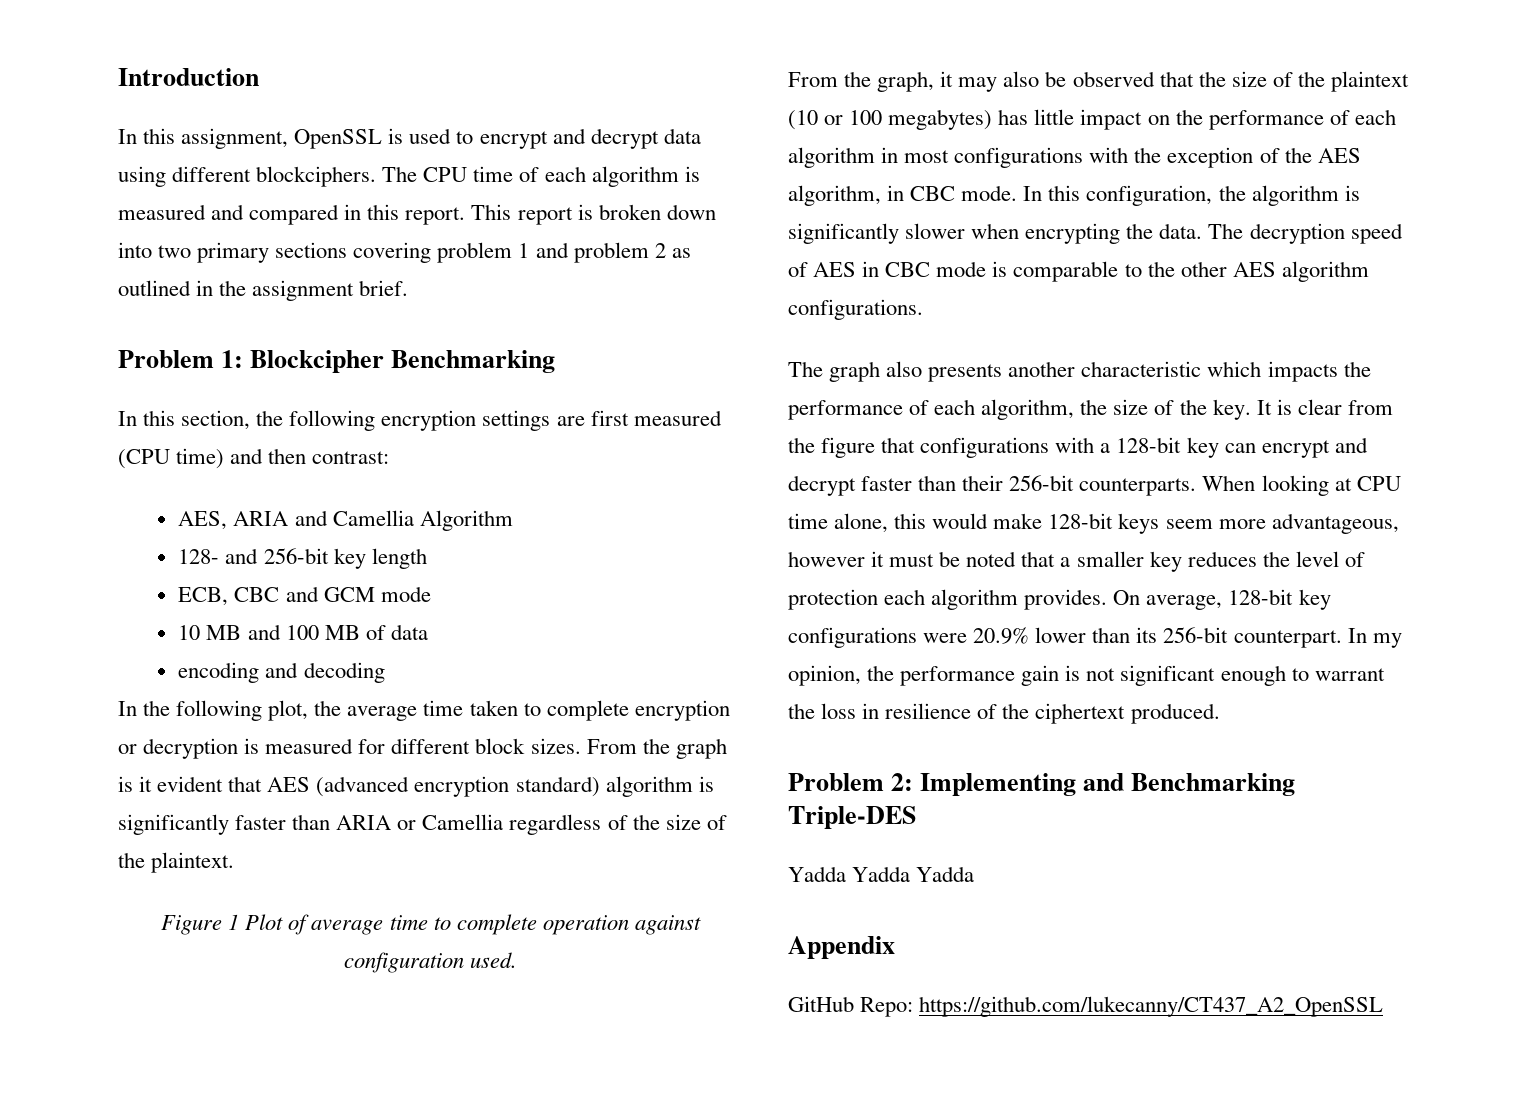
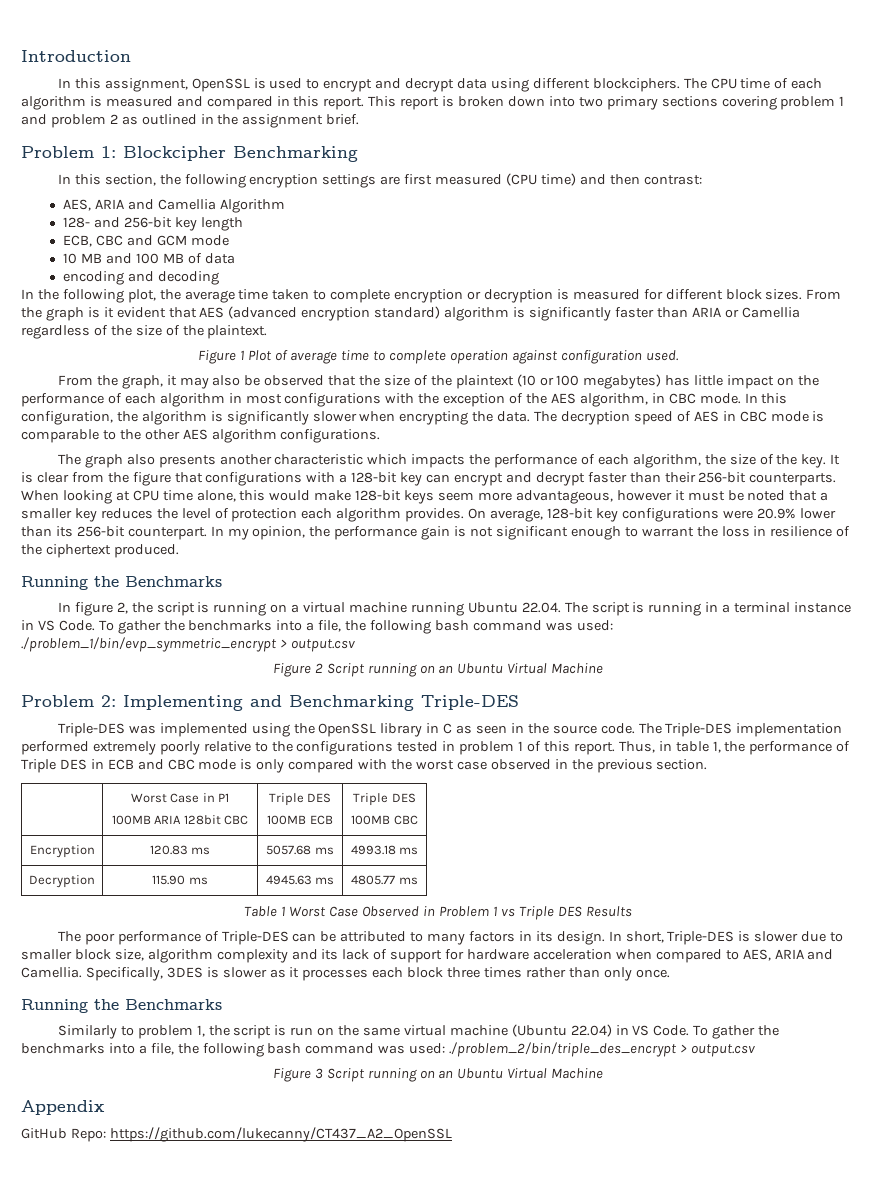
(1220, 713) none -> [21,576,222,590] [57,602,852,616] [21,620,613,634] [21,637,355,652] [272,663,604,677] // Running the Benchmarks // In figure 2, the script is running on a virtual machine running Ubuntu 22.04. The script is running in a terminal instance in VS Code. To gather the benchmarks into a file, the following bash command was used: ./problem_1/bin/evp_symmetric_encrypt > output.csv // Figure 2 Script running on an Ubuntu Virtual Machine
[788,866,975,882] Yadda Yadda Yadda -> [57,723,843,737] [21,741,851,755] [21,759,708,773] [130,793,230,803] [111,815,249,825] [268,793,332,806] [267,815,333,825] [353,793,416,806] [351,815,418,825] [29,845,95,858] [149,845,211,855] [266,845,334,855] [350,845,419,855] [29,875,95,888] [152,875,208,885] [265,875,335,885] [351,875,418,885] [244,906,632,920] [57,931,844,945] [21,949,834,963] [21,967,670,981] [21,999,222,1013] [57,1024,780,1039] [21,1042,755,1057] [272,1068,604,1082] Triple-DES was implemented using the OpenSSL library in C as seen in the source code. The Triple-DES implementation performed extremely poorly relative to the configurations tested in problem 1 of this report. Thus, in table 1, the performance of Triple DES in ECB and CBC mode is only compared with the worst case observed in the previous section. // | Worst Case in P1 // 100MB ARIA 128bit CBC | Triple DES // 100MB ECB | Triple DES // 100MB CBC // Encryption | 120.83 ms | 5057.68 ms | 4993.18 ms // Decryption | 115.90 ms | 4945.63 ms | 4805.77 ms // Table 1 Worst Case Observed in Problem 1 vs Triple DES Results // The poor performance of Triple-DES can be attributed to many factors in its design. In short, Triple-DES is slower due to smaller block size, algorithm complexity and its lack of support for hardware acceleration when compared to AES, ARIA and Camellia. Specifically, 3DES is slower as it processes each block three times rather than only once. // Running the Benchmarks // Similarly to problem 1, the script is run on the same virtual machine (Ubuntu 22.04) in VS Code. To gather the benchmarks into a file, the following bash command was used: ./problem_2/bin/triple_des_encrypt > output.csv // Figure 3 Script running on an Ubuntu Virtual Machine

